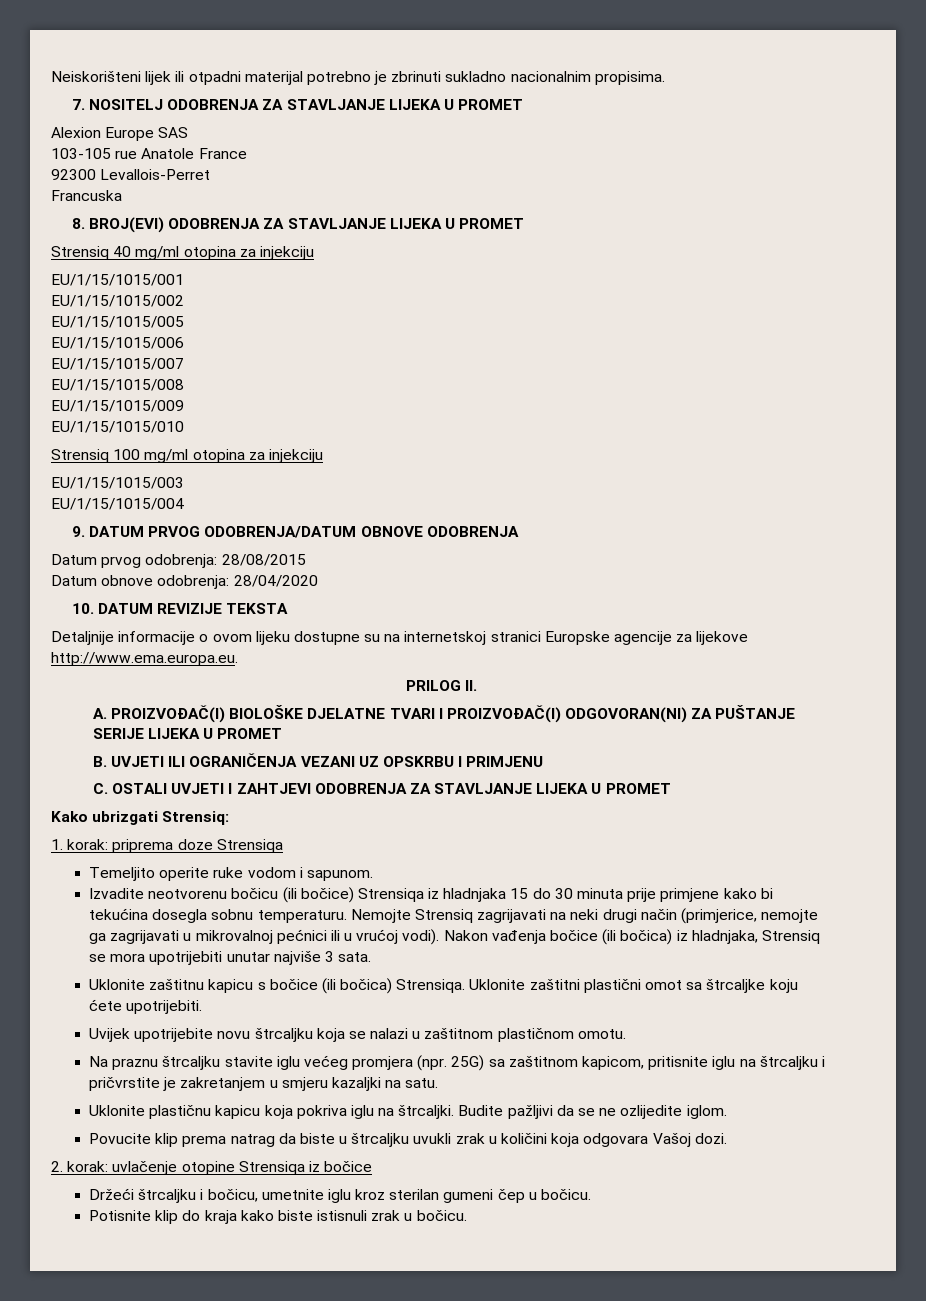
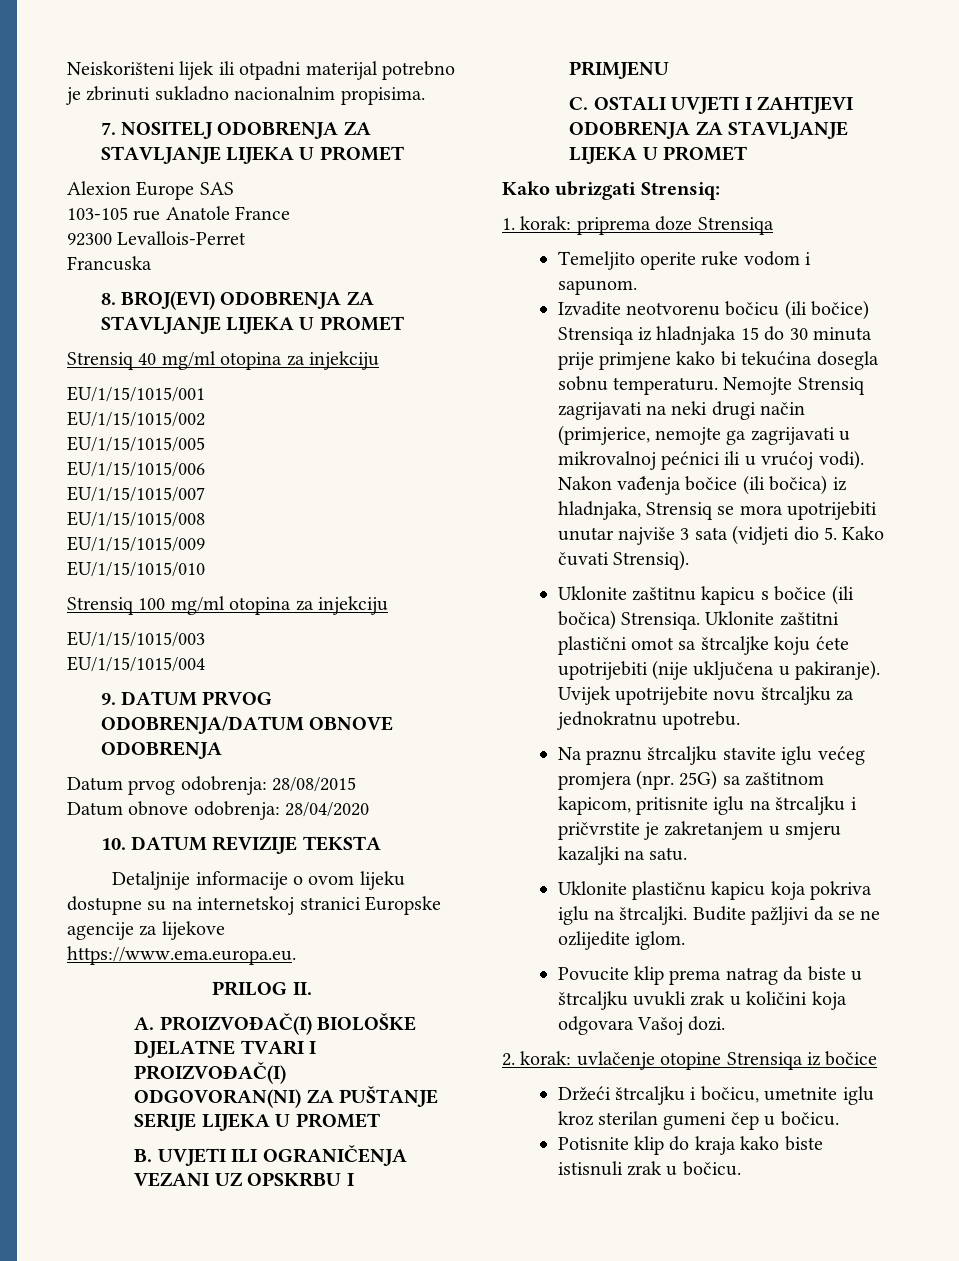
[51,652,238,666] http://www.ema.europa.eu. -> [67,946,296,965] https://www.ema.europa.eu.
[338,952,372,962] sata. -> [694,525,885,545] [557,550,690,570] sata (vidjeti dio 5. Kako čuvati Strensiq).
[126,1000,203,1014] [88,1028,626,1042] upotrijebiti. // Uvijek upotrijebite novu štrcaljku koja se nalazi u zaštitnom plastičnom omotu. -> [557,660,881,680] [557,686,855,705] [556,711,741,730] upotrijebiti (nije uključena u pakiranje). Uvijek upotrijebite novu štrcaljku za jednokratnu upotrebu.

